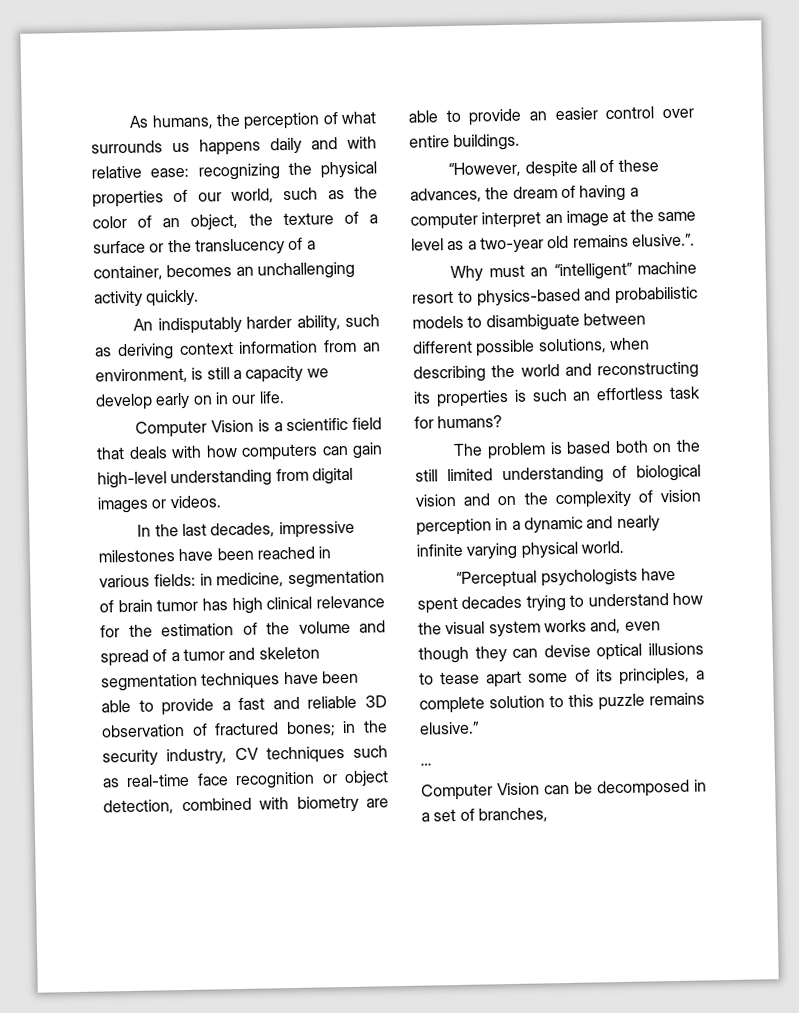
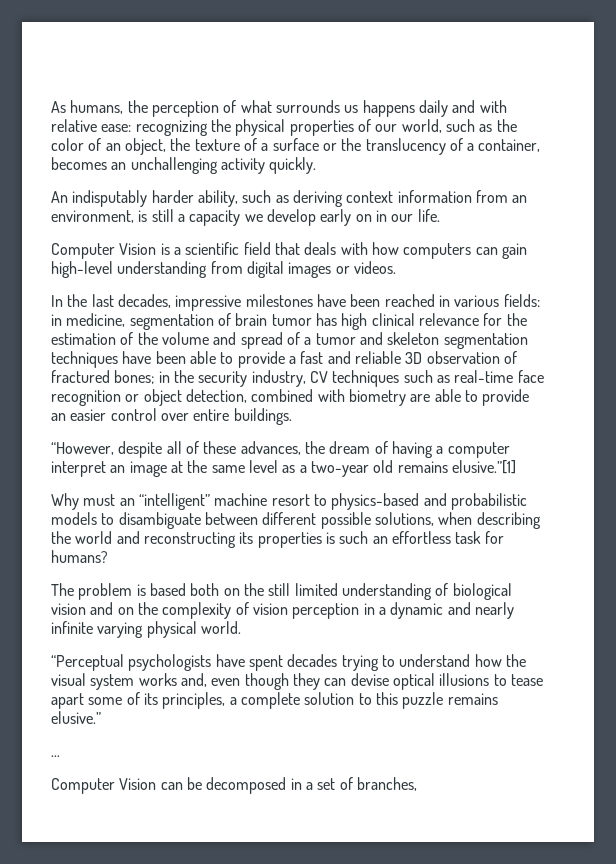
[631,233,695,247] elusive.”. -> [451,460,516,474] elusive.”[1]

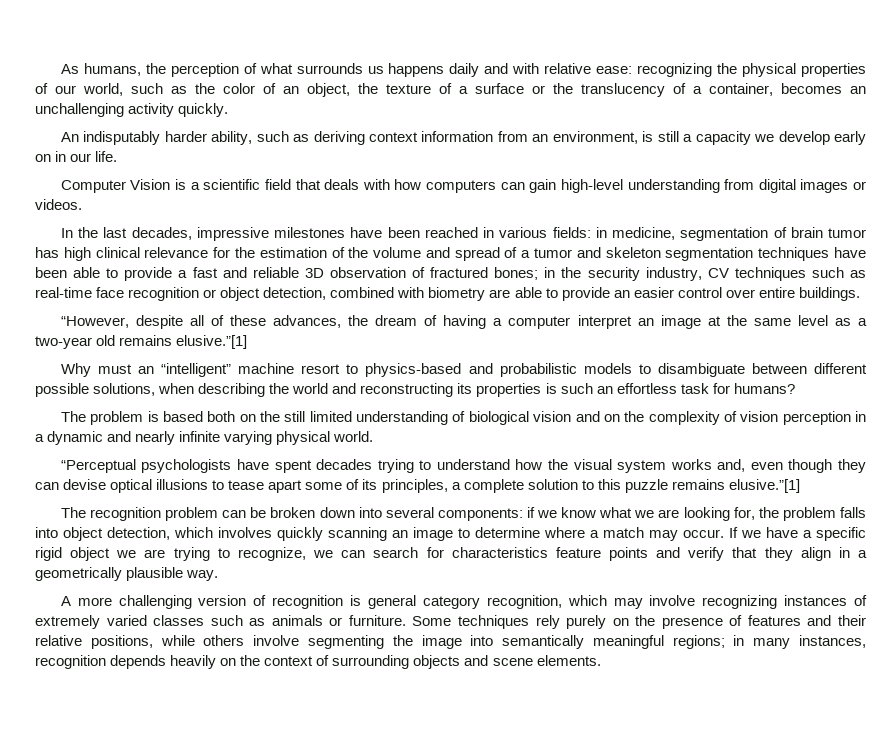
[51,711,101,724] [51,755,60,757] [51,777,417,794] elusive.” // … // Computer Vision can be decomposed in a set of branches, -> [728,479,800,493] [60,507,867,521] [35,527,866,541] [35,547,867,561] [35,567,219,581] [60,595,867,609] [35,615,866,629] [35,635,867,649] [35,655,601,669] elusive.”[1] // The recognition problem can be broken down into several components: if we know what we are looking for, the problem falls into object detection, which involves quickly scanning an image to determine where a match may occur. If we have a specific rigid object we are trying to recognize, we can search for characteristics feature points and verify that they align in a geometrically plausible way. // A more challenging version of recognition is general category recognition, which may involve recognizing instances of extremely varied classes such as animals or furniture. Some techniques rely purely on the presence of features and their relative positions, while others involve segmenting the image into semantically meaningful regions; in many instances, recognition depends heavily on the context of surrounding objects and scene elements.

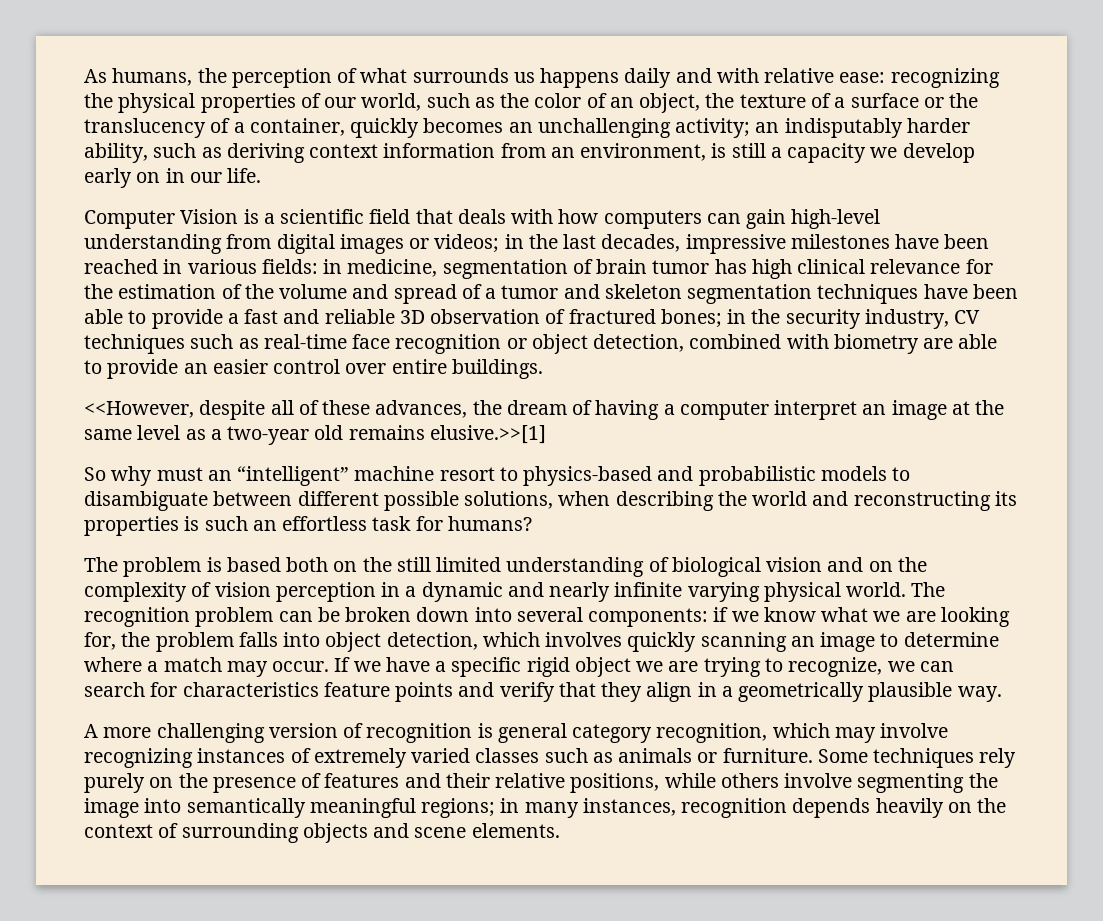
(773, 89) none -> [350,118,420,138] quickly
[128,103,229,117] [60,132,79,142] activity quickly. // An -> [675,118,780,138] activity; an
[35,199,82,210] [60,228,73,238] videos. // In -> [434,234,524,253] videos; in
[60,316,129,328] “However, -> [84,401,194,418] <<However,
[176,335,248,349] [60,363,91,377] elusive.”[1] // Why -> [429,425,546,444] [84,466,153,486] elusive.>>[1] // So why
[60,459,867,473] [35,479,800,493] // “Perceptual psychologists have spent decades trying to understand how the visual system works and, even though they can devise optical illusions to tease apart some of its principles, a complete solution to this puzzle remains elusive.”[1] // -> (907, 589) none

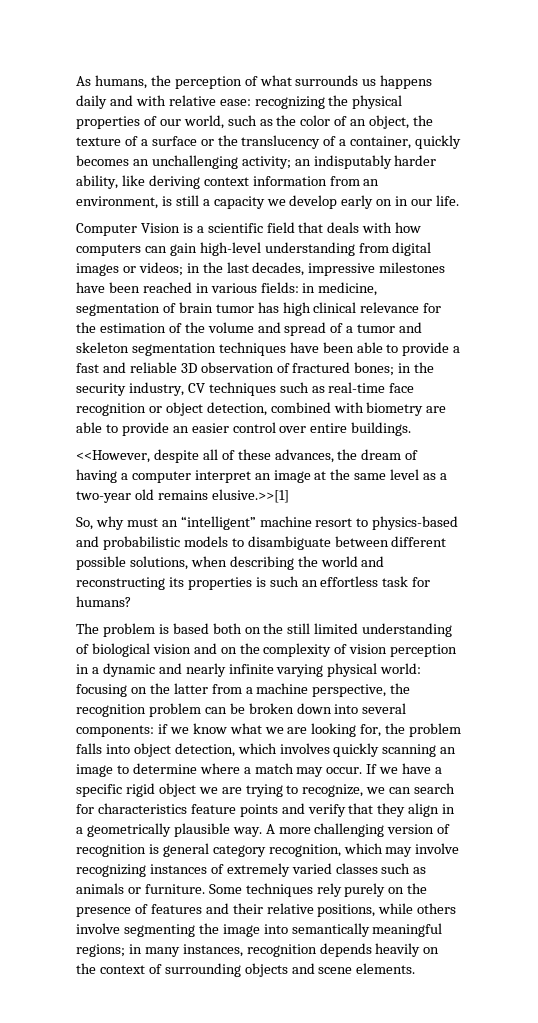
[153,143,222,158] such as -> [121,175,145,186] like
[84,467,106,481] So -> [76,517,93,530] So,
[846,582,946,597] world. The -> [380,663,422,674] [76,683,411,697] world: focusing on the latter from a machine perspective, the
(1002, 694) // -> (262, 832) none

